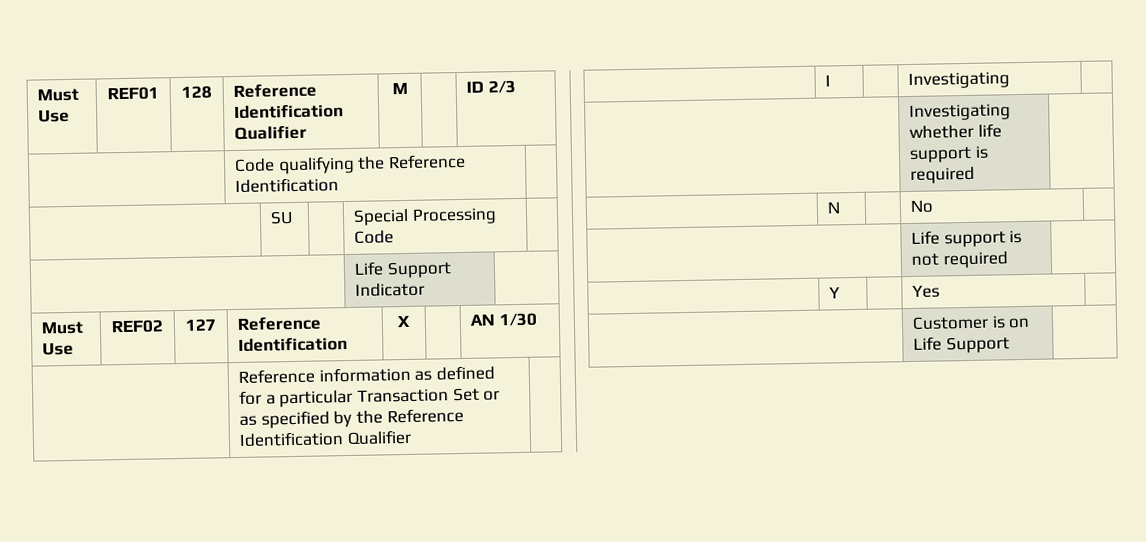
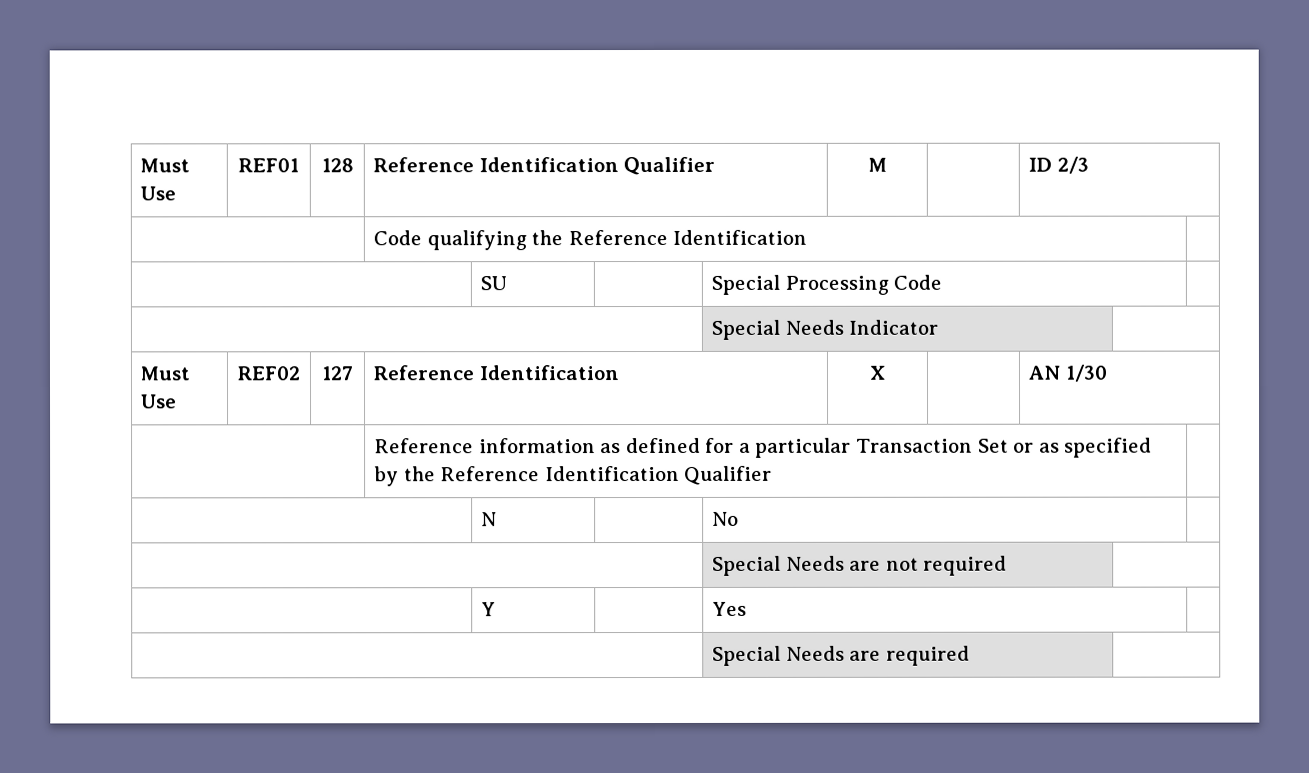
[354,261,452,279] Life Support -> [711,319,844,340] Special Needs
[825,74,832,87] [908,71,1011,89] [909,103,1012,121] [909,123,1002,139] [909,145,989,163] [910,166,976,184] // | I | | Investigating | // | Investigating whether life support is required | -> (773, 475) none
[911,229,1023,248] Life support is -> [712,555,882,576] Special Needs are
[912,315,1031,330] [913,336,1010,354] Customer is on Life Support -> [712,645,970,666] Special Needs are required

